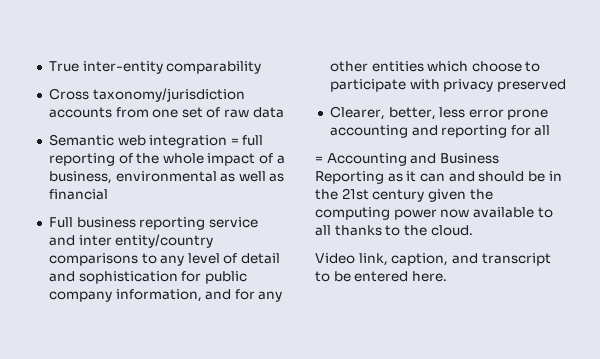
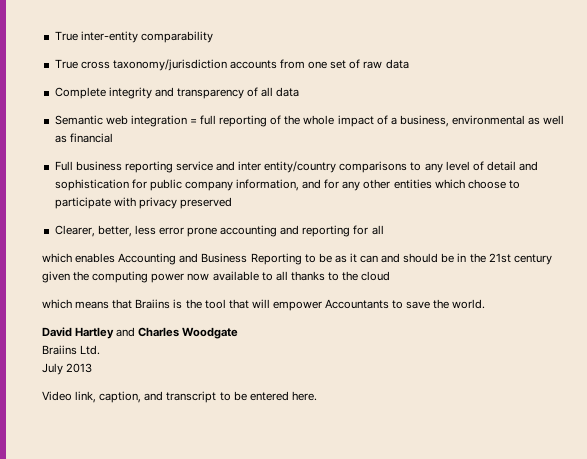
[48,88,89,100] Cross -> [54,59,110,69] True cross
(284, 112) none -> [54,87,300,99] // Complete integrity and transparency of all data
[315,156,323,163] = -> [42,253,116,263] which enables
(384, 177) none -> [304,253,332,263] to be
[430,225,473,236] cloud. -> [361,271,391,281] [42,299,486,311] [42,327,239,339] [42,345,101,355] [42,363,93,375] cloud // which means that Braiins is the tool that will empower Accountants to save the world. // David Hartley and Charles Woodgate // Braiins Ltd. // July 2013

